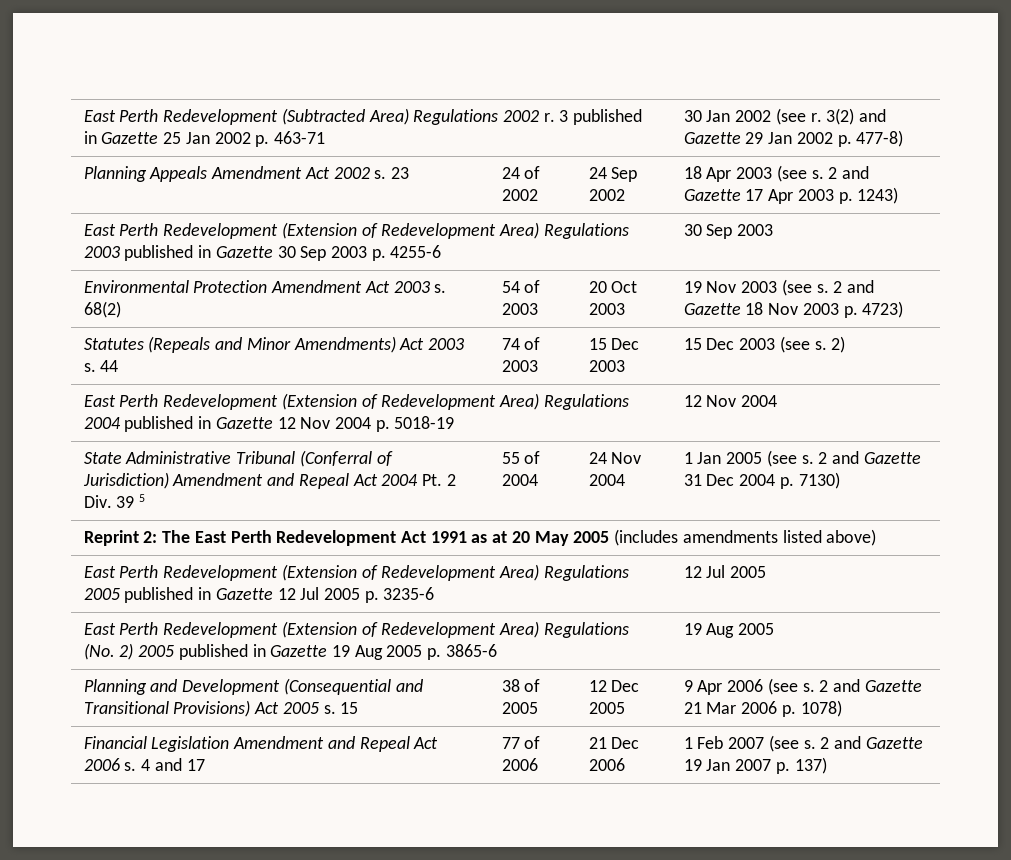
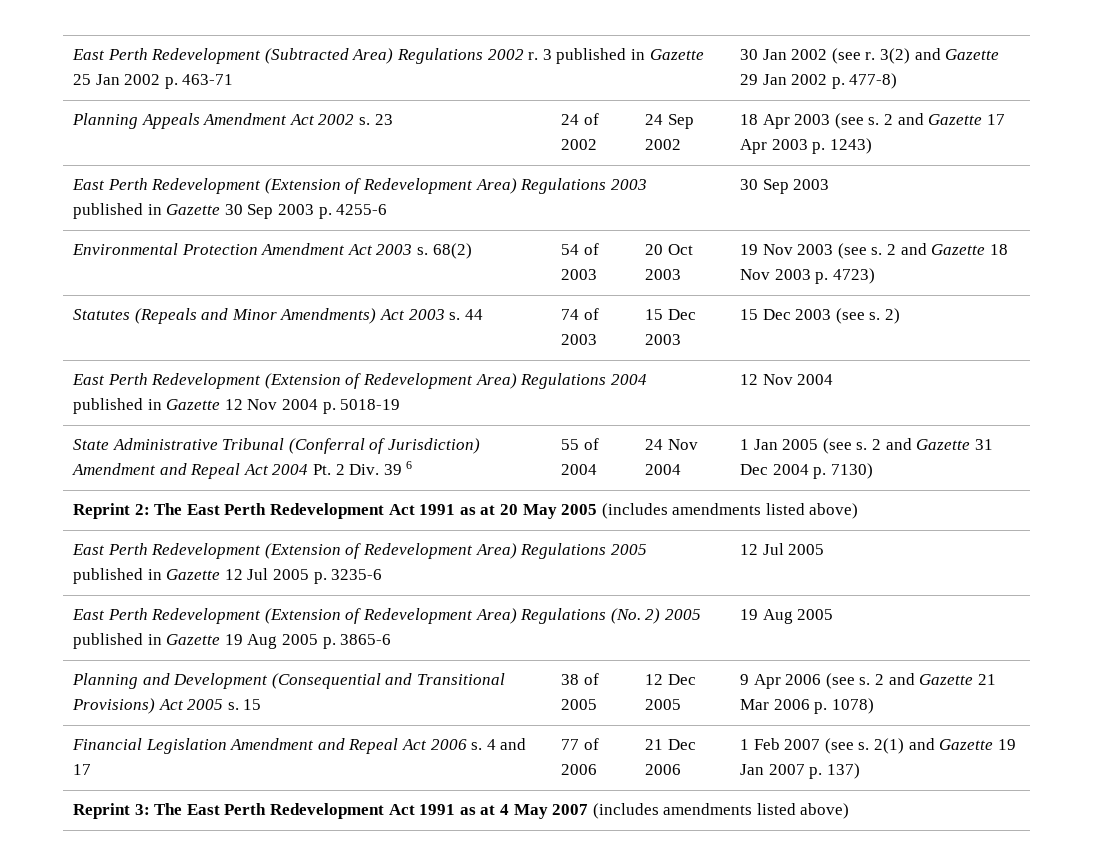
[139,494,146,502] 5 -> [406,461,413,469] 6
[820,737,830,749] 2 -> [873,738,904,754] 2(1)
(827, 765) none -> [73,803,850,819] // Reprint 3: The East Perth Redevelopment Act 1991 as at 4 May 2007 (includes amendments listed above)

